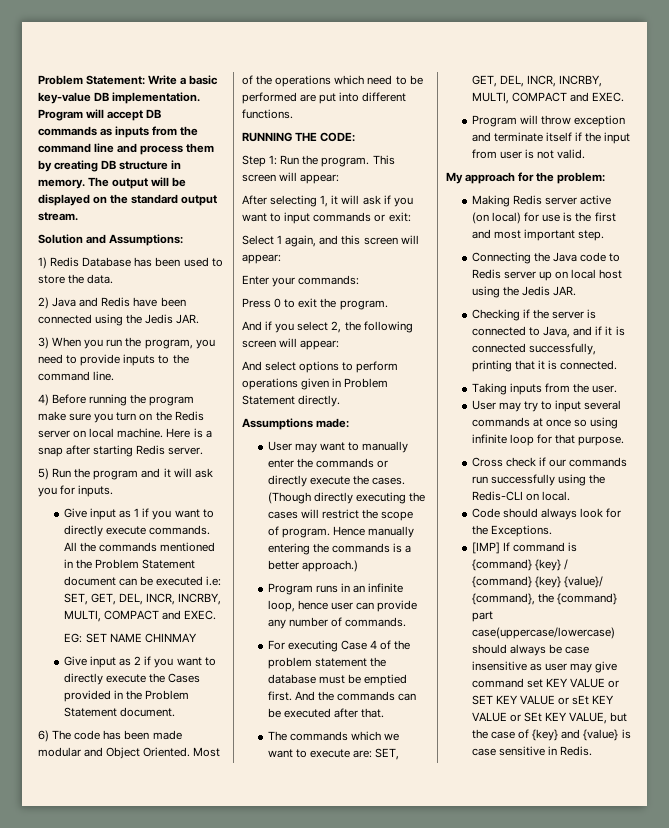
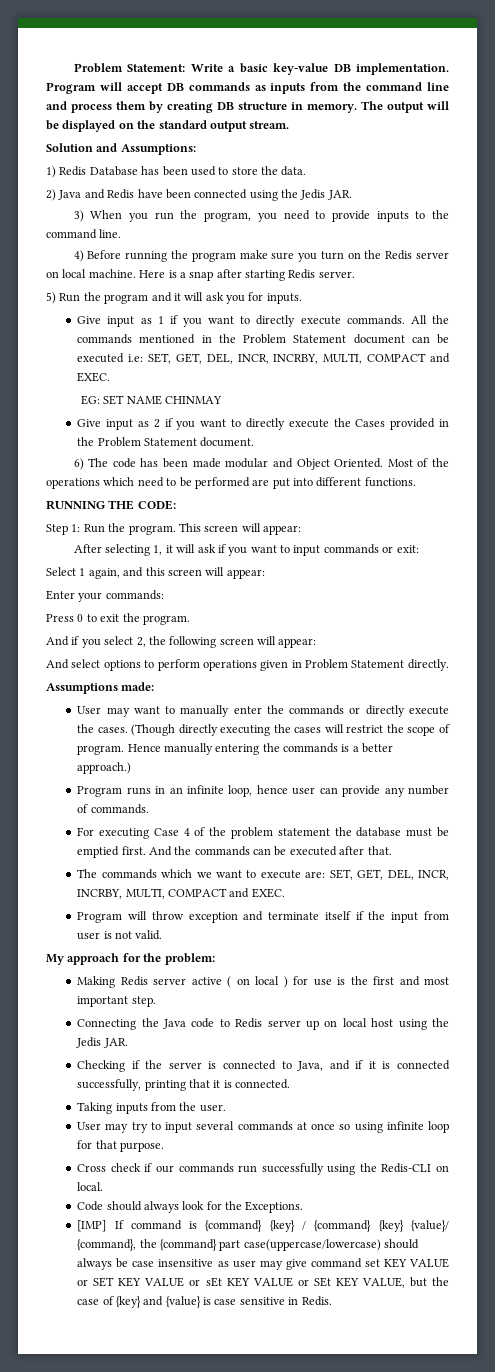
[471,212,521,224] (on local) -> [227,976,288,988] ( on local )

